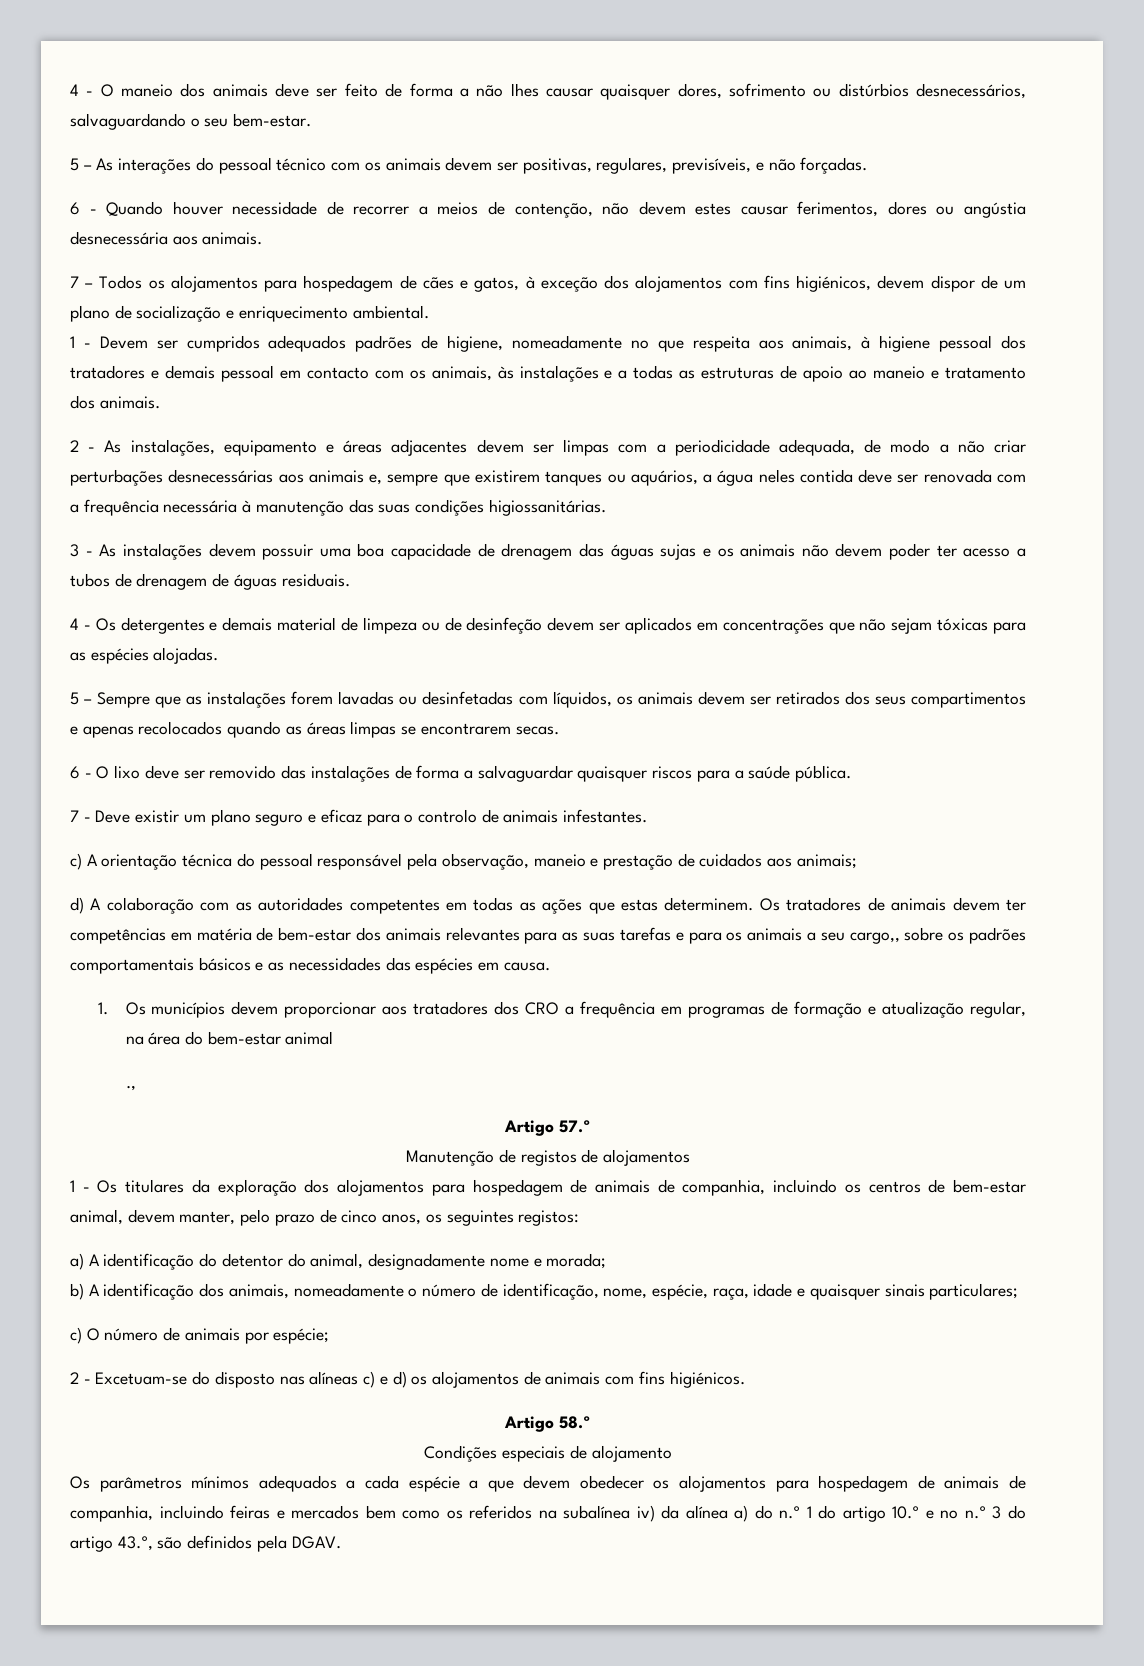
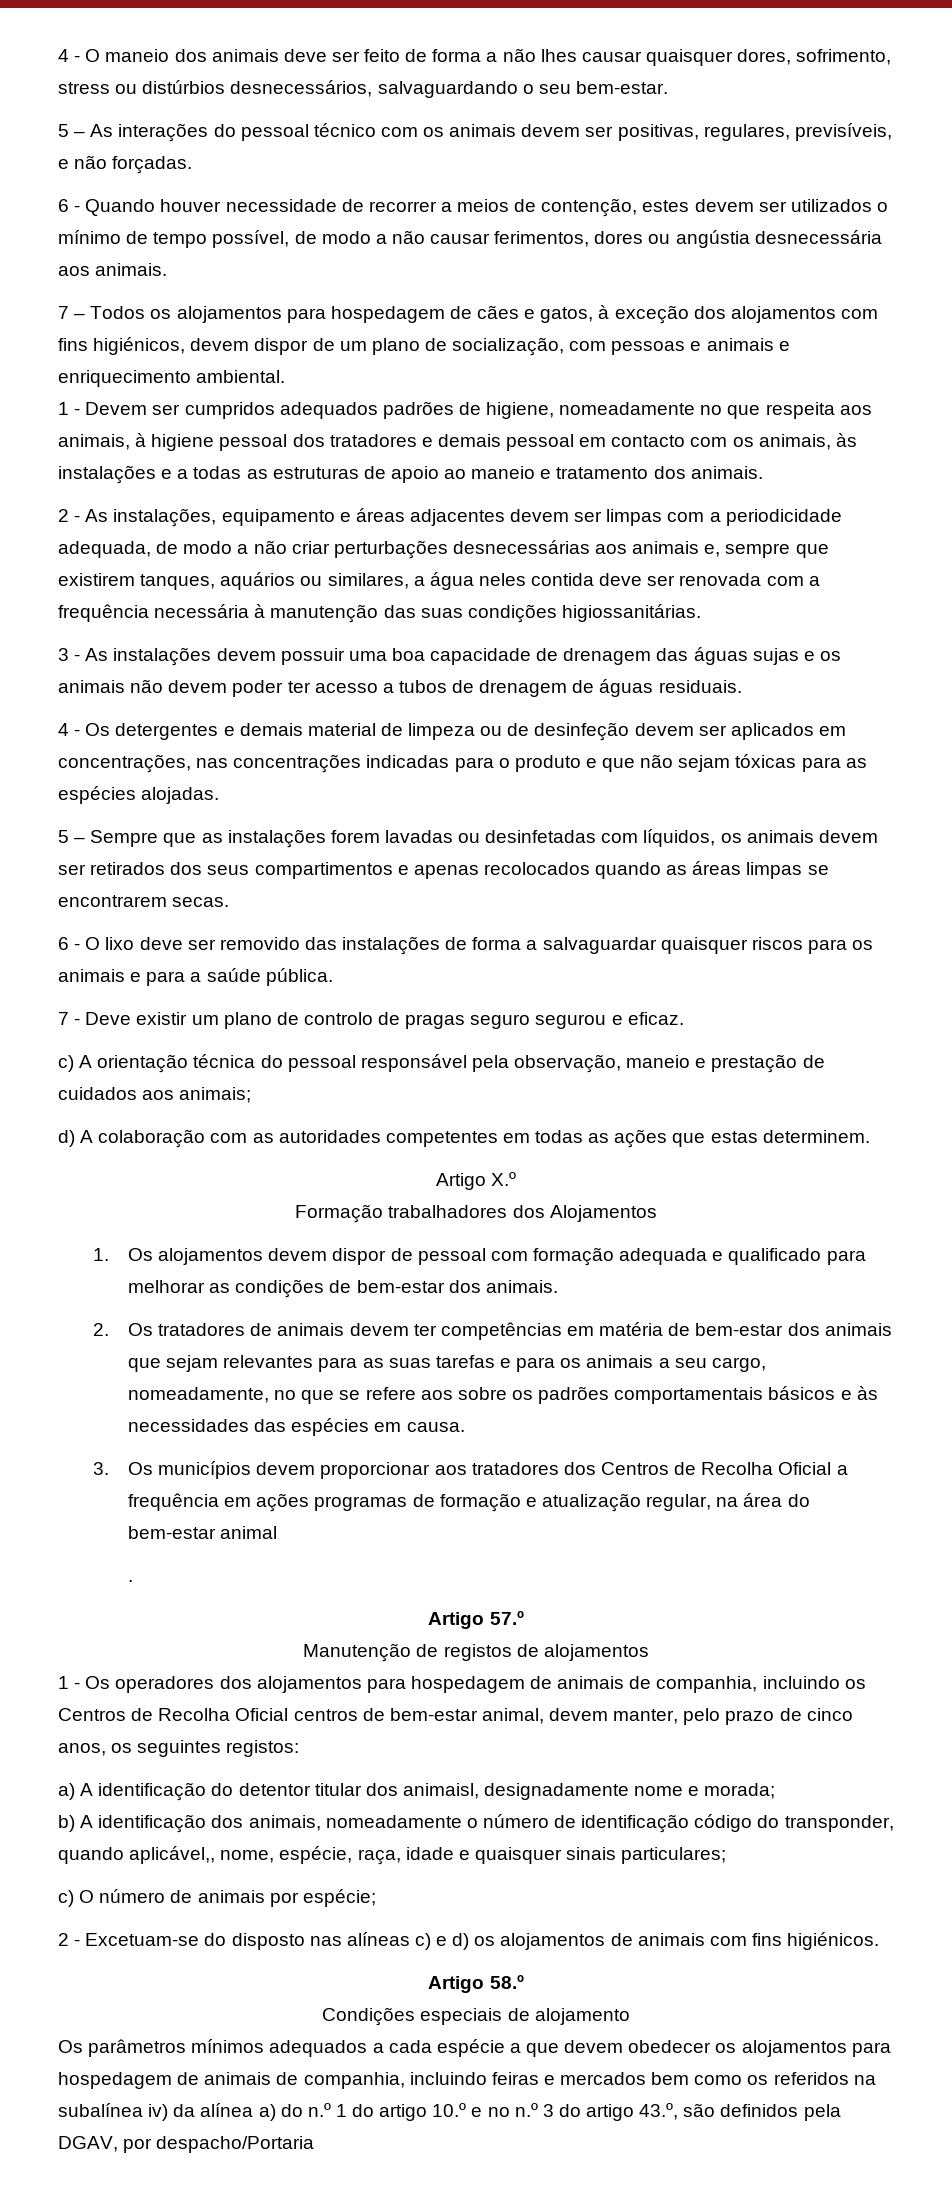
[728,83,806,97] sofrimento -> [796,49,892,65] [58,82,110,94] sofrimento, stress
[602,201,732,215] não devem estes -> [642,199,888,212] [58,230,425,248] estes devem ser utilizados o mínimo de tempo possível, de modo a não
[136,305,222,322] socialização -> [452,337,774,356] socialização, com pessoas e animais
[545,470,698,486] tanques ou aquários, -> [140,572,409,590] tanques, aquários ou similares,
[722,619,824,634] concentrações -> [58,754,597,773] concentrações, nas concentrações indicadas para o produto e
(730, 776) none -> [852,940,874,950] [58,969,186,986] os animais e para
[255,809,648,826] seguro e eficaz para o controlo de animais infestantes. -> [276,1012,684,1029] de controlo de pragas seguro segurou e eficaz.
(754, 904) none -> [435,1172,517,1190] [295,1204,657,1223] [93,1247,866,1266] [128,1279,558,1298] [93,1323,110,1336] // Artigo X.º // Formação trabalhadores dos Alojamentos // 1. Os alojamentos devem dispor de pessoal com formação adequada e qualificado para melhorar as condições de bem-estar dos animais. // 2.
(441, 934) none -> [128,1355,219,1372] que sejam
[849,932,900,944] cargo,, -> [711,1357,766,1372] [128,1387,453,1404] cargo, nomeadamente, no que se refere aos
[268,962,285,971] as -> [856,1386,878,1400] às
[97,1002,108,1015] 1. -> [93,1462,110,1475] 3.
[525,1002,560,1015] CRO -> [601,1462,832,1475] Centros de Recolha Oficial
(683, 1010) none -> [256,1493,310,1512] ações
[125,1085,136,1091] ., -> [128,1580,134,1582] .
[125,1179,297,1196] titulares da exploração -> [115,1676,215,1693] operadores
(861, 1188) none -> [58,1708,289,1721] Centros de Recolha Oficial
[287,1253,364,1269] do animal, -> [314,1783,479,1799] titular dos animaisl,
[502,1283,599,1300] identificação, -> [581,1814,894,1833] [58,1846,216,1864] identificação código do transponder, quando aplicável,,
[291,1536,341,1549] DGAV. -> [58,2136,315,2153] DGAV, por despacho/Portaria

